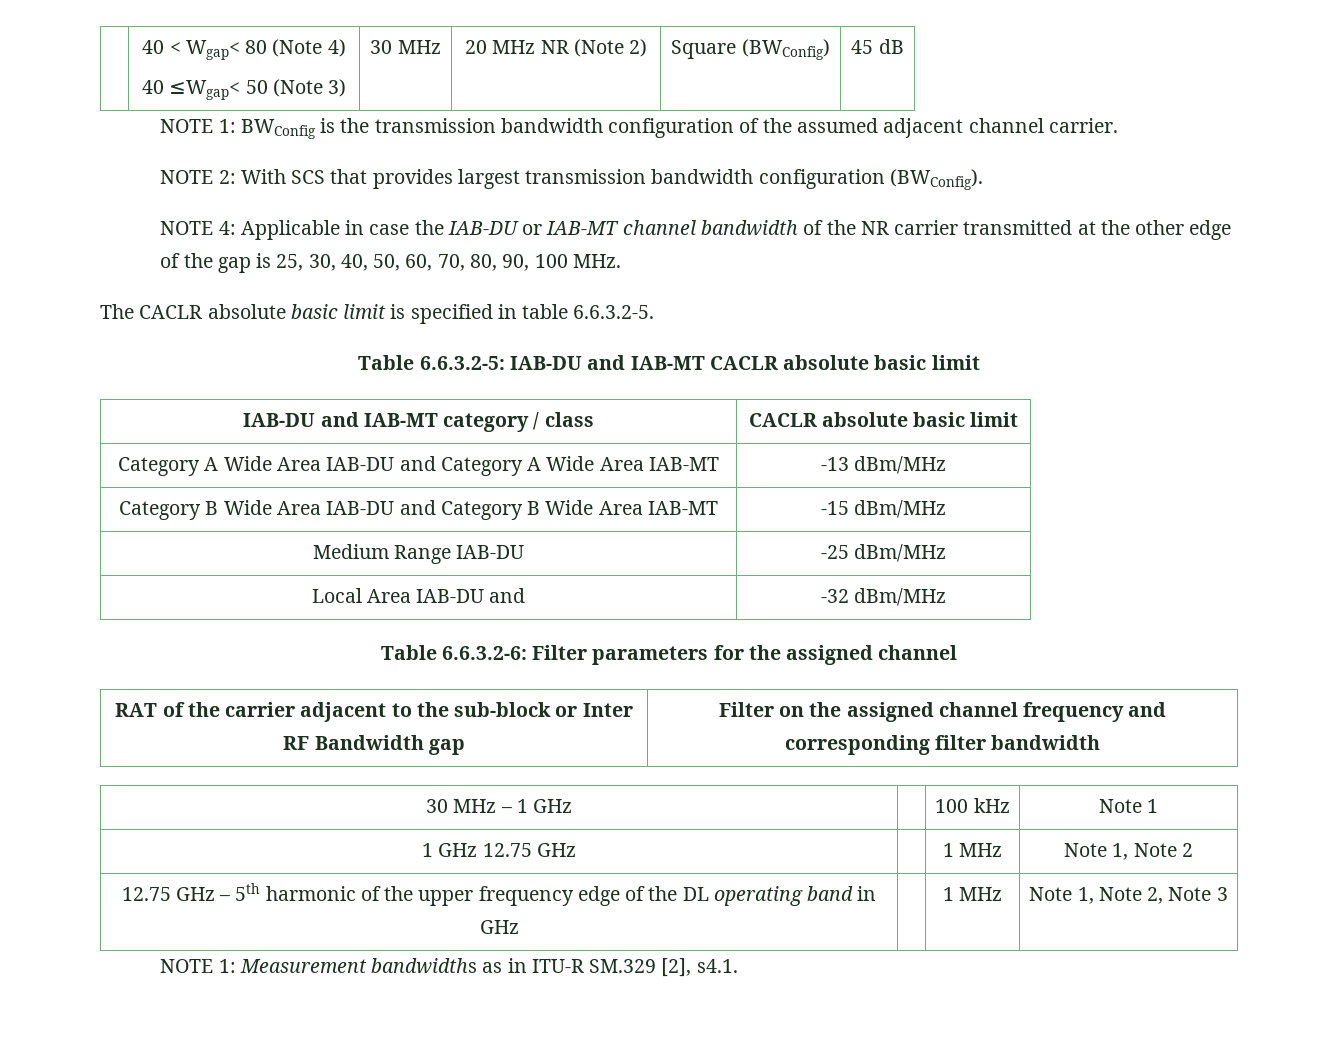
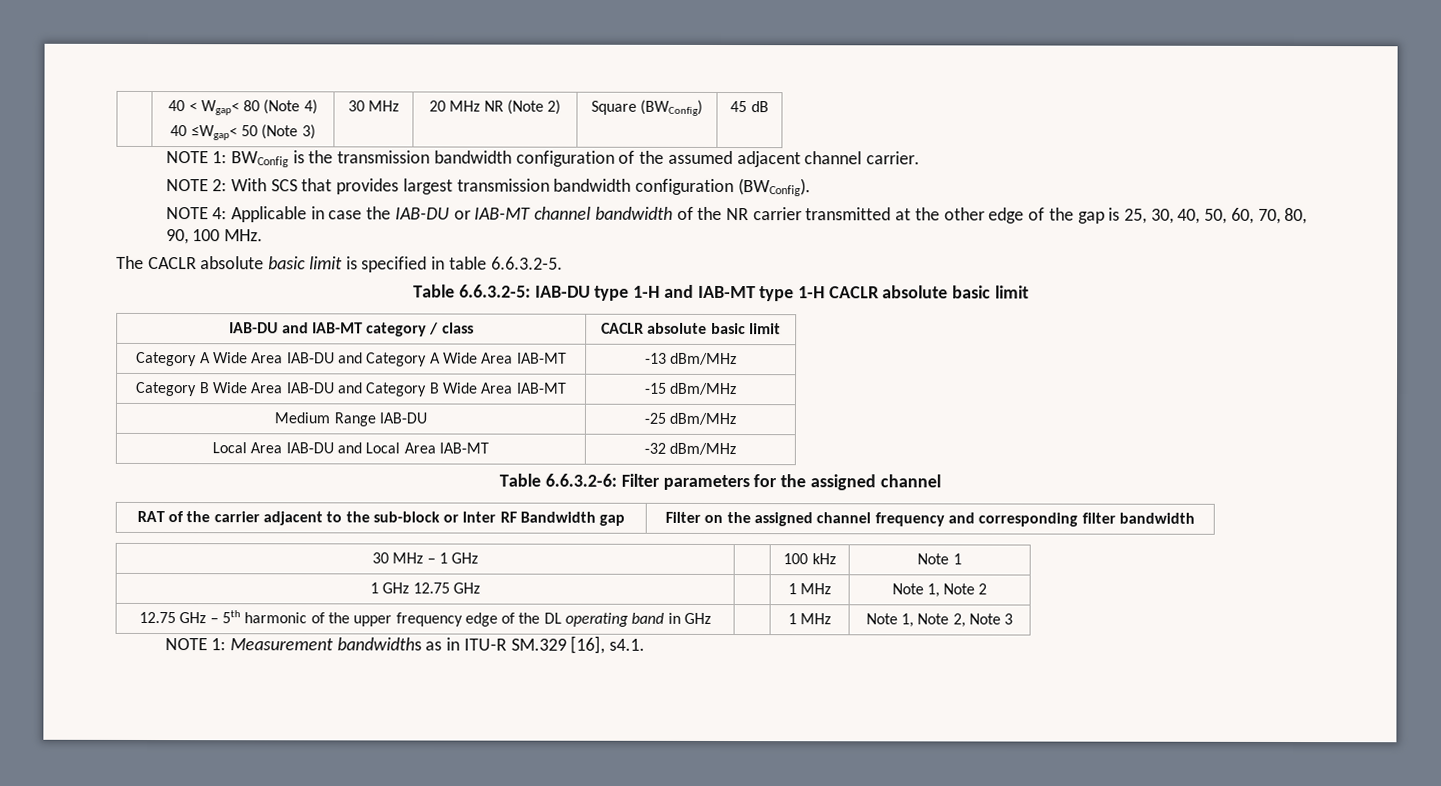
[587,355,705,370] and IAB-MT -> [594,284,825,302] type 1-H and IAB-MT type 1-H
(526, 595) none -> [365,442,489,454] Local Area IAB-MT
[661,958,692,977] [2], -> [570,635,606,654] [16],

